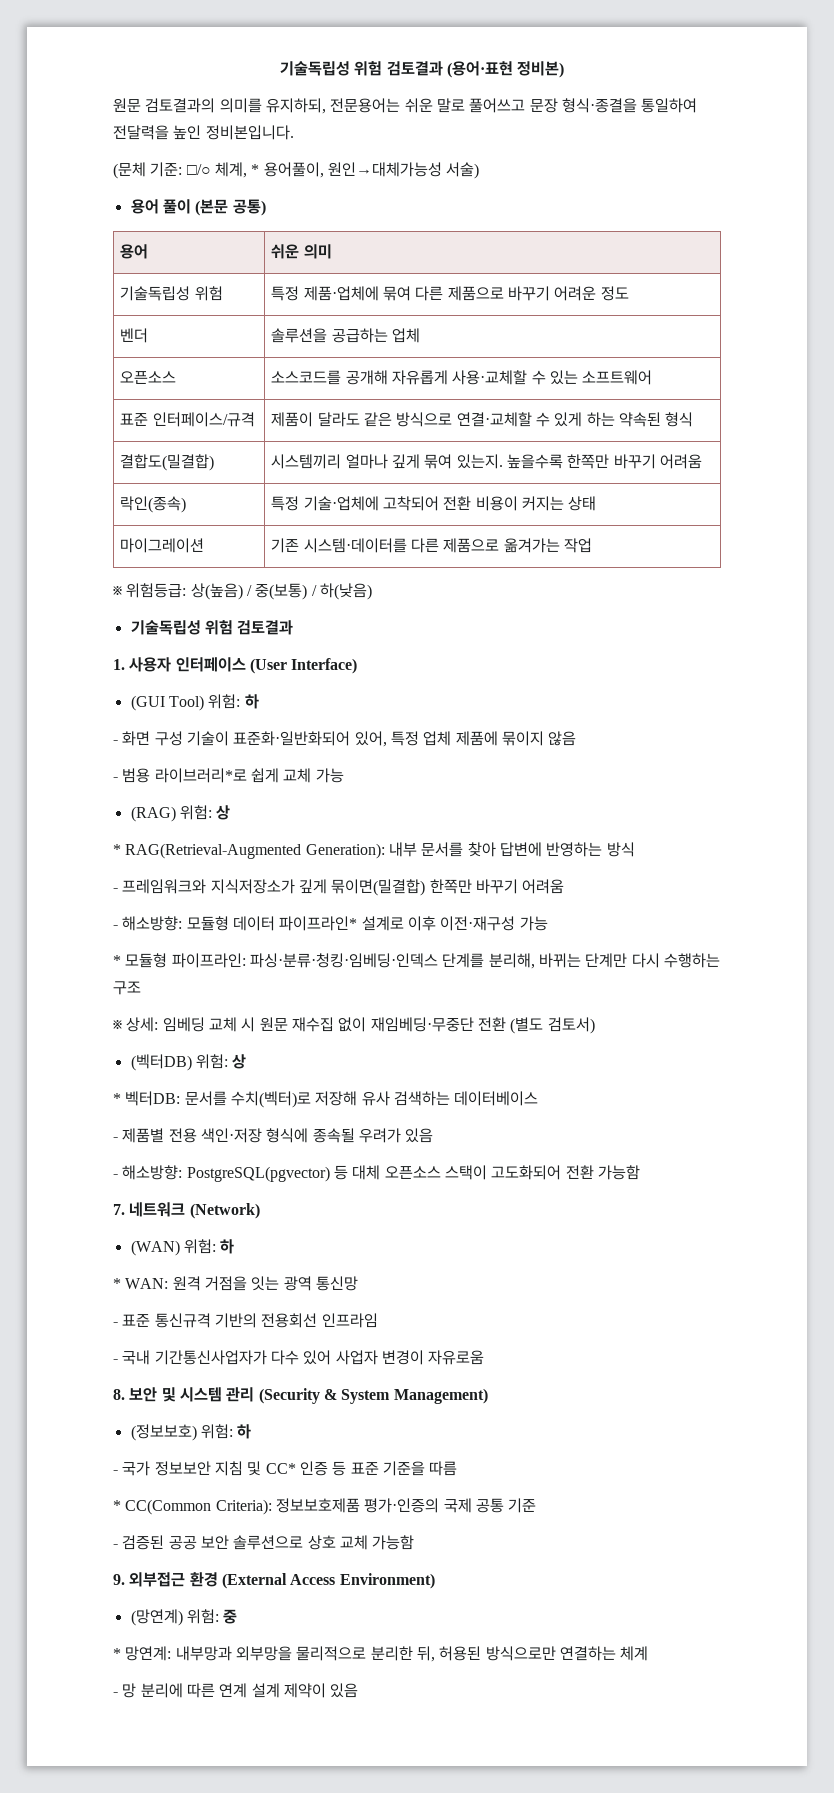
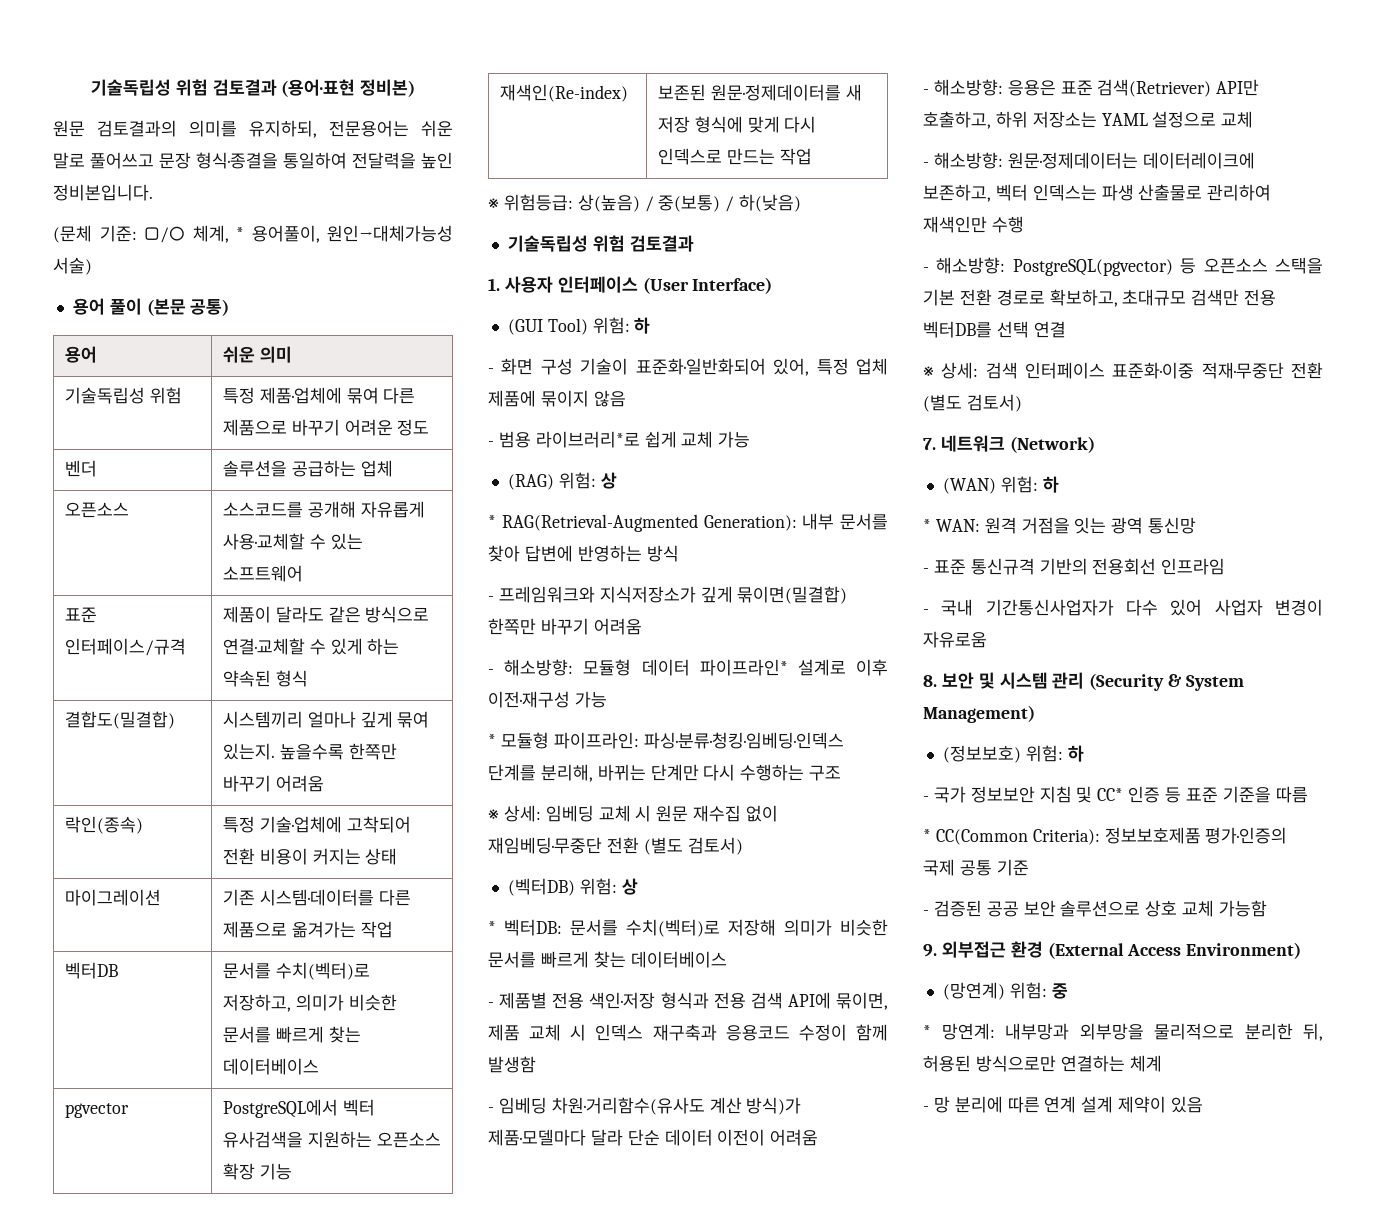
(592, 545) none -> [64,962,118,979] [222,962,370,980] [222,994,397,1012] [222,1026,361,1043] [222,1058,319,1075] [64,1103,129,1118] [222,1099,375,1118] [222,1131,441,1148] [222,1163,292,1180] [499,84,628,102] [657,84,862,101] [657,116,817,133] [657,148,812,165] // 벡터DB | 문서를 수치(벡터)로 저장하고, 의미가 비슷한 문서를 빠르게 찾는 데이터베이스 // pgvector | PostgreSQL에서 벡터 유사검색을 지원하는 오픈소스 확장 기능 // 재색인(Re-index) | 보존된 원문·정제데이터를 새 저장 형식에 맞게 다시 인덱스로 만드는 작업
[361,1091,450,1106] 유사 검색하는 -> [784,919,888,936] [488,951,626,968] 의미가 비슷한 문서를 빠르게 찾는
[266,1128,434,1143] [113,1165,640,1182] 형식에 종속될 우려가 있음 // - 해소방향: PostgreSQL(pgvector) 등 대체 오픈소스 스택이 고도화되어 전환 가능함 -> [660,992,888,1010] [488,1024,888,1041] [488,1056,536,1073] [488,1097,802,1115] [488,1129,819,1146] [923,79,1260,97] [923,111,1254,129] [923,152,1255,169] [923,184,1272,202] [923,216,1024,233] [923,257,1323,276] [923,289,1277,307] [923,321,1066,338] [923,362,1323,379] [923,394,1022,412] 형식과 전용 검색 API에 묶이면, 제품 교체 시 인덱스 재구축과 응용코드 수정이 함께 발생함 // - 임베딩 차원·거리함수(유사도 계산 방식)가 제품·모델마다 달라 단순 데이터 이전이 어려움 // - 해소방향: 응용은 표준 검색(Retriever) API만 호출하고, 하위 저장소는 YAML 설정으로 교체 // - 해소방향: 원문·정제데이터는 데이터레이크에 보존하고, 벡터 인덱스는 파생 산출물로 관리하여 재색인만 수행 // - 해소방향: PostgreSQL(pgvector) 등 오픈소스 스택을 기본 전환 경로로 확보하고, 초대규모 검색만 전용 벡터DB를 선택 연결 // ※ 상세: 검색 인터페이스 표준화·이중 적재·무중단 전환 (별도 검토서)

